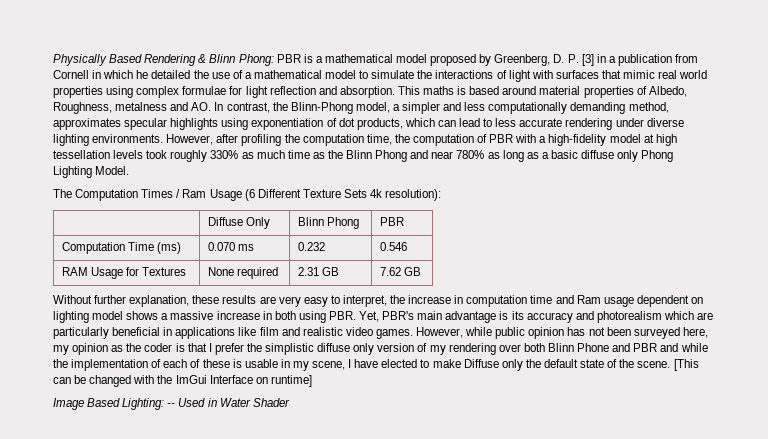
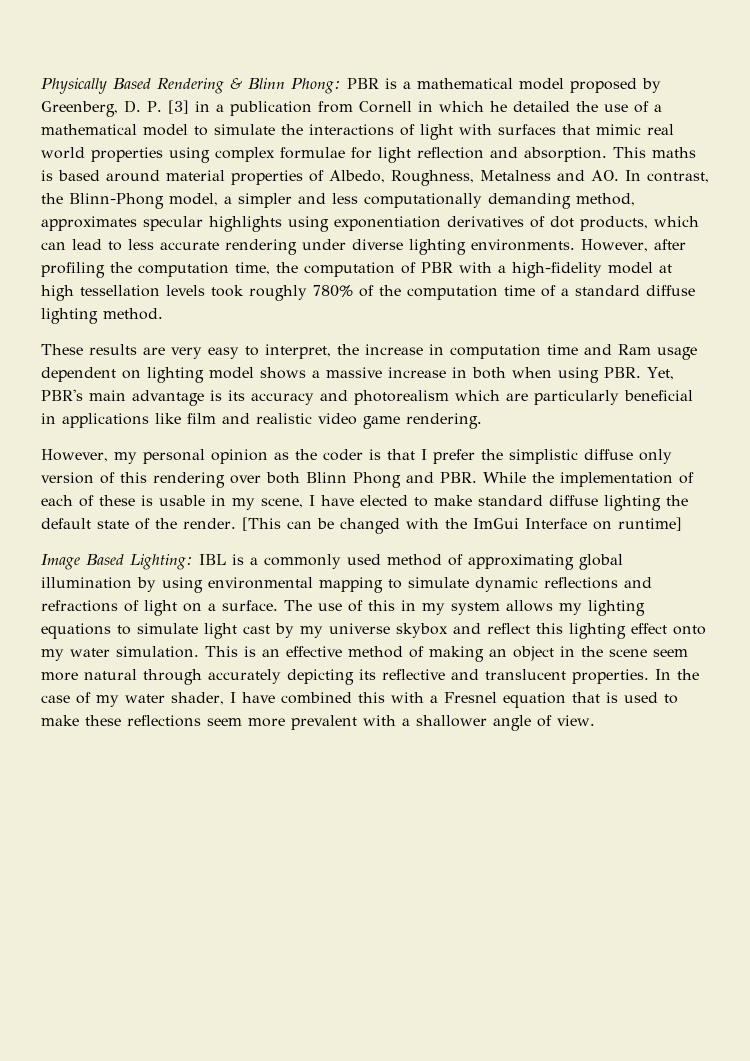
[115,102,168,111] metalness -> [480,170,551,181] Metalness
(324, 124) none -> [447,216,524,227] derivatives
[210,150,674,162] [53,166,130,178] [53,189,442,201] [208,217,271,229] [298,217,360,229] [380,217,405,226] [62,242,182,254] [208,242,255,251] [298,242,326,251] [380,242,408,251] [62,267,187,279] [208,267,279,279] [298,267,340,276] [380,267,422,276] [53,295,220,307] 330% as much time as the Blinn Phong and near 780% as long as a basic diffuse only Phong Lighting Model. // The Computation Times / Ram Usage (6 Different Texture Sets 4k resolution): // | Diffuse Only | Blinn Phong | PBR // Computation Time (ms) | 0.070 ms | 0.232 | 0.546 // RAM Usage for Textures | None required | 2.31 GB | 7.62 GB // Without further explanation, these -> [313,285,695,300] [41,308,163,324] [41,344,83,355] 780% of the computation time of a standard diffuse lighting method. // These
(296, 315) none -> [512,367,552,378] when
[375,327,708,339] [53,345,69,355] games. However, while public opinion has not been surveyed here, my -> [363,413,482,429] [41,449,205,464] game rendering. // However, my personal
[429,345,446,355] my -> [120,472,147,483] this
[577,343,708,352] Phone and PBR and while -> [353,472,526,488] Phong and PBR. While
[463,359,523,371] Diffuse only -> [478,495,661,511] standard diffuse lighting
[637,361,671,368] scene. -> [183,518,236,529] render.
[167,398,290,407] -- Used in Water Shader -> [199,554,623,570] [41,577,652,593] [41,600,645,616] [41,623,706,639] [41,646,688,662] [41,669,699,685] [41,692,678,708] [41,715,595,731] IBL is a commonly used method of approximating global illumination by using environmental mapping to simulate dynamic reflections and refractions of light on a surface. The use of this in my system allows my lighting equations to simulate light cast by my universe skybox and reflect this lighting effect onto my water simulation. This is an effective method of making an object in the scene seem more natural through accurately depicting its reflective and translucent properties. In the case of my water shader, I have combined this with a Fresnel equation that is used to make these reflections seem more prevalent with a shallower angle of view.

